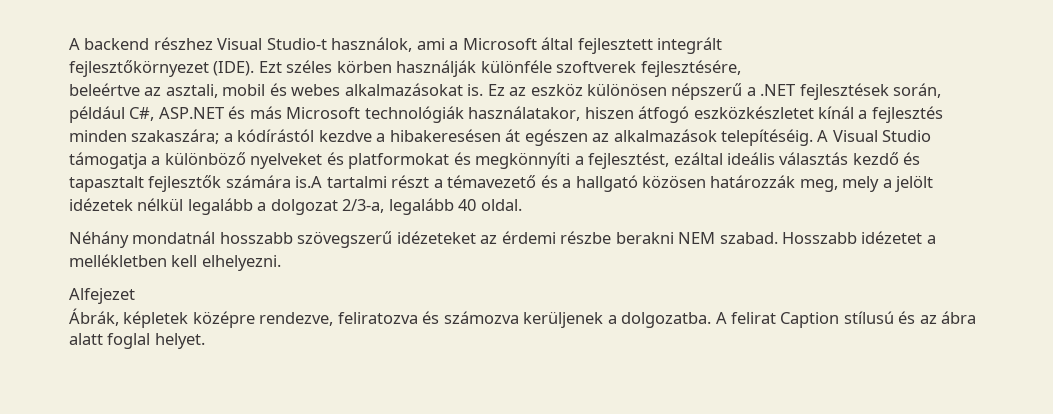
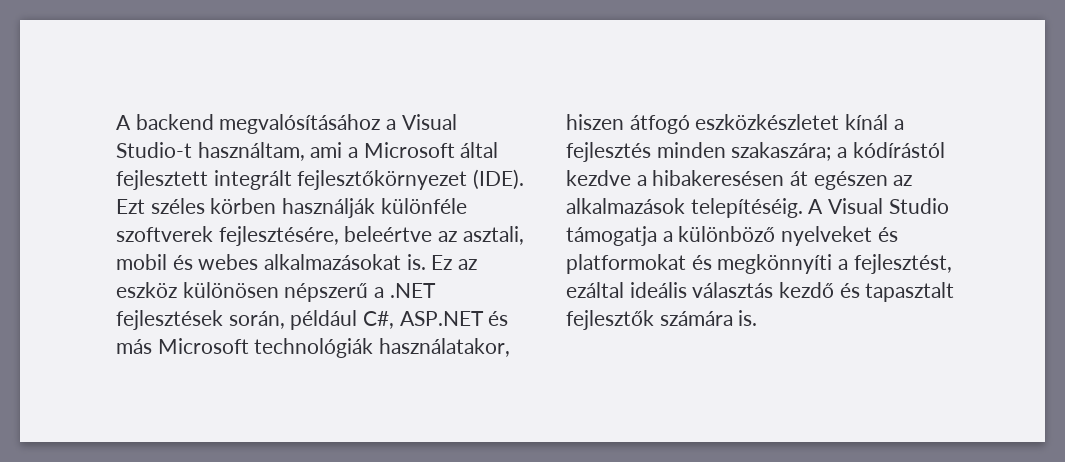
[153,37,213,50] részhez -> [219,114,397,134] megvalósításához a
[331,37,413,52] használok, -> [197,142,305,161] használtam,
(723, 45) // -> (292, 180) none
(741, 68) // -> (339, 236) none
[295,175,934,192] [69,198,522,215] [69,231,936,248] [69,254,281,271] [69,288,135,304] [69,308,977,328] [69,333,205,349] is.A tartalmi részt a témavezető és a hallgató közösen határozzák meg, mely a jelölt idézetek nélkül legalább a dolgozat 2/3-a, legalább 40 oldal. // Néhány mondatnál hosszabb szövegszerű idézeteket az érdemi részbe berakni NEM szabad. Hosszabb idézetet a mellékletben kell elhelyezni. // Alfejezet // Ábrák, képletek középre rendezve, feliratozva és számozva kerüljenek a dolgozatba. A felirat Caption stílusú és az ábra alatt foglal helyet. -> [738,310,758,326] is.

